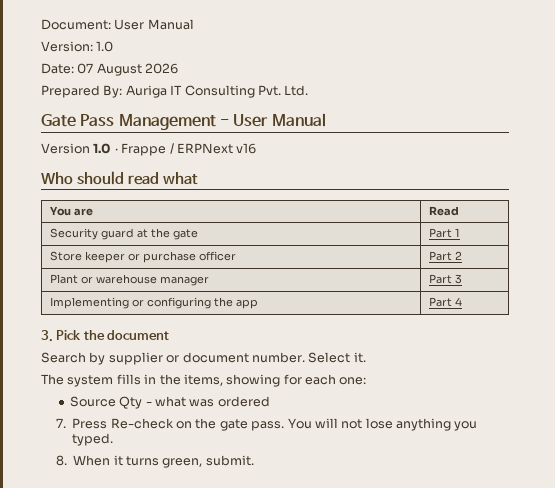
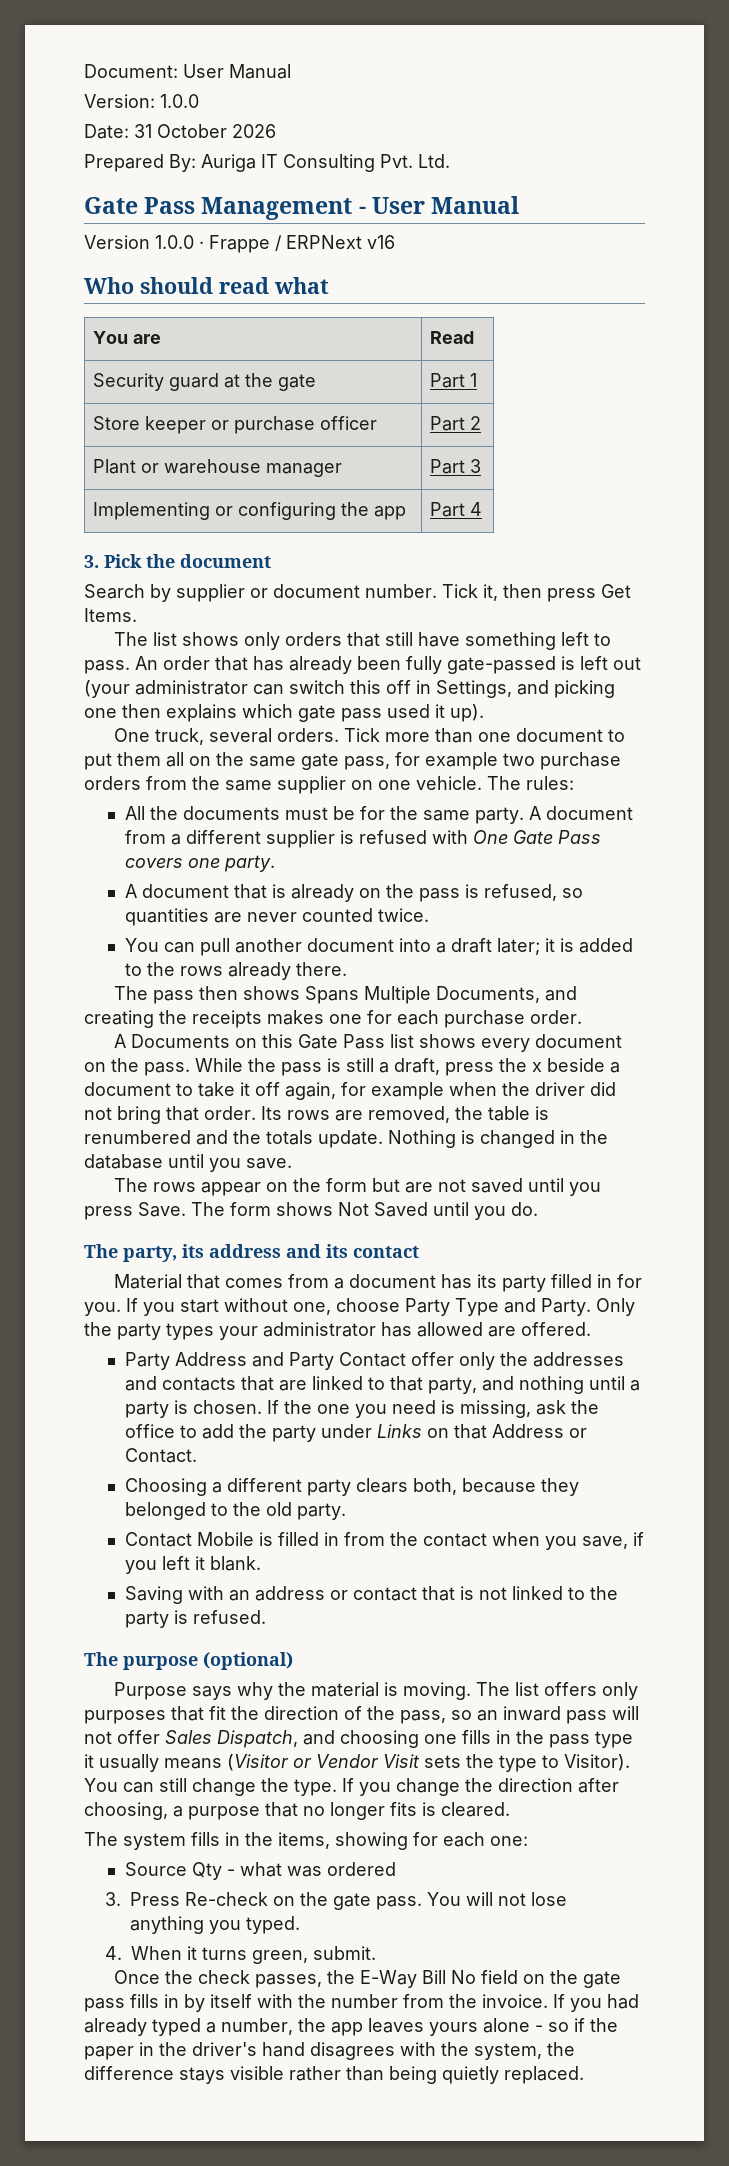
[96,41,114,52] 1.0 -> [160,94,199,108] 1.0.0
[77,63,142,76] 07 August -> [134,124,227,138] 31 October
[93,143,112,154] 1.0 -> [155,235,194,249] 1.0.0
[308,352,366,363] Select it. -> [442,584,631,602] [84,608,137,622] [113,632,611,650] [84,656,641,674] [84,680,615,698] [84,704,484,722] [113,728,625,745] [84,752,621,770] [84,776,574,794] [124,806,633,824] [124,830,601,848] [124,855,275,872] [124,884,583,902] [124,908,429,926] [124,938,633,956] [124,962,347,980] [113,986,577,1004] [84,1010,582,1028] [113,1034,622,1052] [84,1058,620,1076] [84,1082,616,1100] [84,1106,549,1124] [84,1130,608,1148] [84,1154,292,1172] [113,1178,601,1196] [84,1202,538,1220] [84,1244,419,1262] [113,1274,642,1292] [84,1298,635,1316] [84,1322,591,1340] [124,1352,624,1370] [124,1376,640,1394] [124,1400,599,1418] [124,1424,587,1442] [124,1448,197,1463] [124,1478,579,1496] [124,1502,346,1520] [124,1532,644,1550] [124,1556,261,1574] [124,1586,618,1604] [124,1610,266,1628] [84,1652,293,1670] [113,1682,638,1700] [84,1706,639,1724] [84,1730,633,1748] [84,1754,630,1772] [84,1778,619,1796] [84,1802,510,1820] Tick it, then press Get Items. // The list shows only orders that still have something left to pass. An order that has already been fully gate-passed is left out (your administrator can switch this off in Settings, and picking one then explains which gate pass used it up). // One truck, several orders. Tick more than one document to put them all on the same gate pass, for example two purchase orders from the same supplier on one vehicle. The rules: // All the documents must be for the same party. A document from a different supplier is refused with One Gate Pass covers one party. // A document that is already on the pass is refused, so quantities are never counted twice. // You can pull another document into a draft later; it is added to the rows already there. // The pass then shows Spans Multiple Documents, and creating the receipts makes one for each purchase order. // A Documents on this Gate Pass list shows every document on the pass. While the pass is still a draft, press the x beside a document to take it off again, for example when the driver did not bring that order. Its rows are removed, the table is renumbered and the totals update. Nothing is changed in the database until you save. // The rows appear on the form but are not saved until you press Save. The form shows Not Saved until you do. // The party, its address and its contact // Material that comes from a document has its party filled in for you. If you start without one, choose Party Type and Party. Only the party types your administrator has allowed are offered. // Party Address and Party Contact offer only the addresses and contacts that are linked to that party, and nothing until a party is chosen. If the one you need is missing, ask the office to add the party under Links on that Address or Contact. // Choosing a different party clears both, because they belonged to the old party. // Contact Mobile is filled in from the contact when you save, if you left it blank. // Saving with an address or contact that is not linked to the party is refused. // The purpose (optional) // Purpose says why the material is moving. The list offers only purposes that fit the direction of the pass, so an inward pass will not offer Sales Dispatch, and choosing one fills in the pass type it usually means (Visitor or Vendor Visit sets the type to Visitor). You can still change the type. If you change the direction after choosing, a purpose that no longer fits is cleared.
[56,418,67,428] 7. -> [104,1892,121,1906] 3.
[56,455,68,466] 8. -> [104,1946,122,1960] 4.
(254, 460) none -> [113,1970,621,1988] [84,1994,639,2012] [84,2018,618,2036] [84,2042,575,2060] [84,2066,584,2084] // Once the check passes, the E-Way Bill No field on the gate pass fills in by itself with the number from the invoice. If you had already typed a number, the app leaves yours alone - so if the paper in the driver's hand disagrees with the system, the difference stays visible rather than being quietly replaced.

